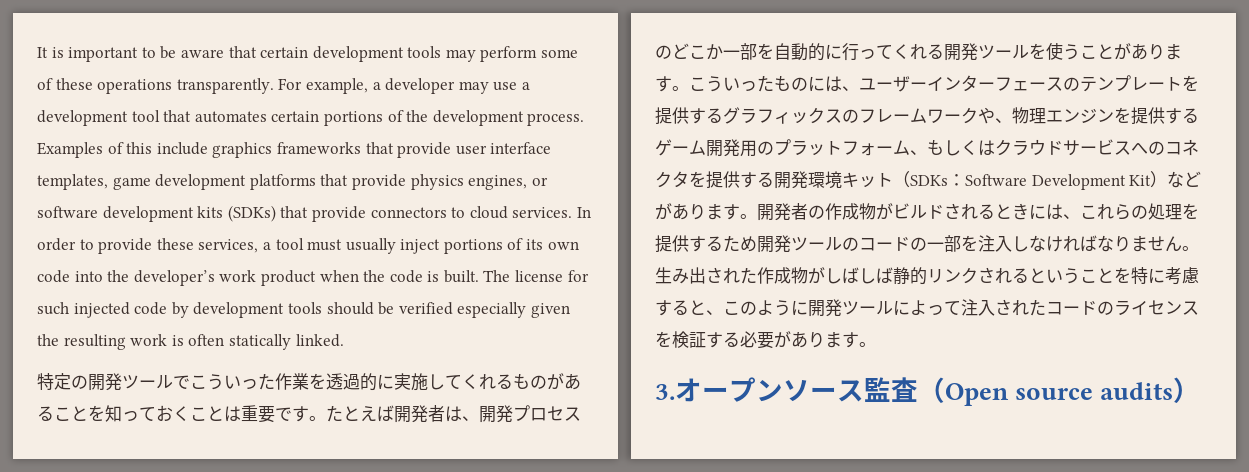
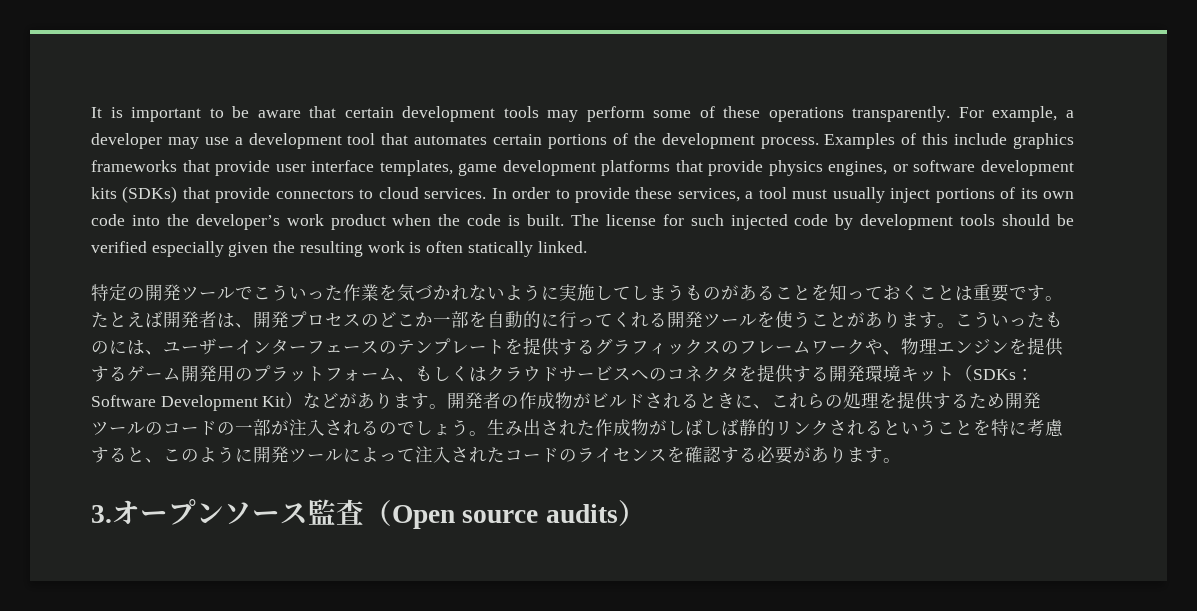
[326,373,377,391] 透過的 -> [397,284,541,301] 気づかれないよう
[462,374,513,390] くれる -> [631,284,685,301] しまう
[1046,204,1063,220] は -> (754, 401) none
[961,235,1182,252] を注入しなければなりません -> [271,419,469,436] が注入されるのでしょう
[672,331,706,348] 検証 -> [685,446,722,463] 確認

